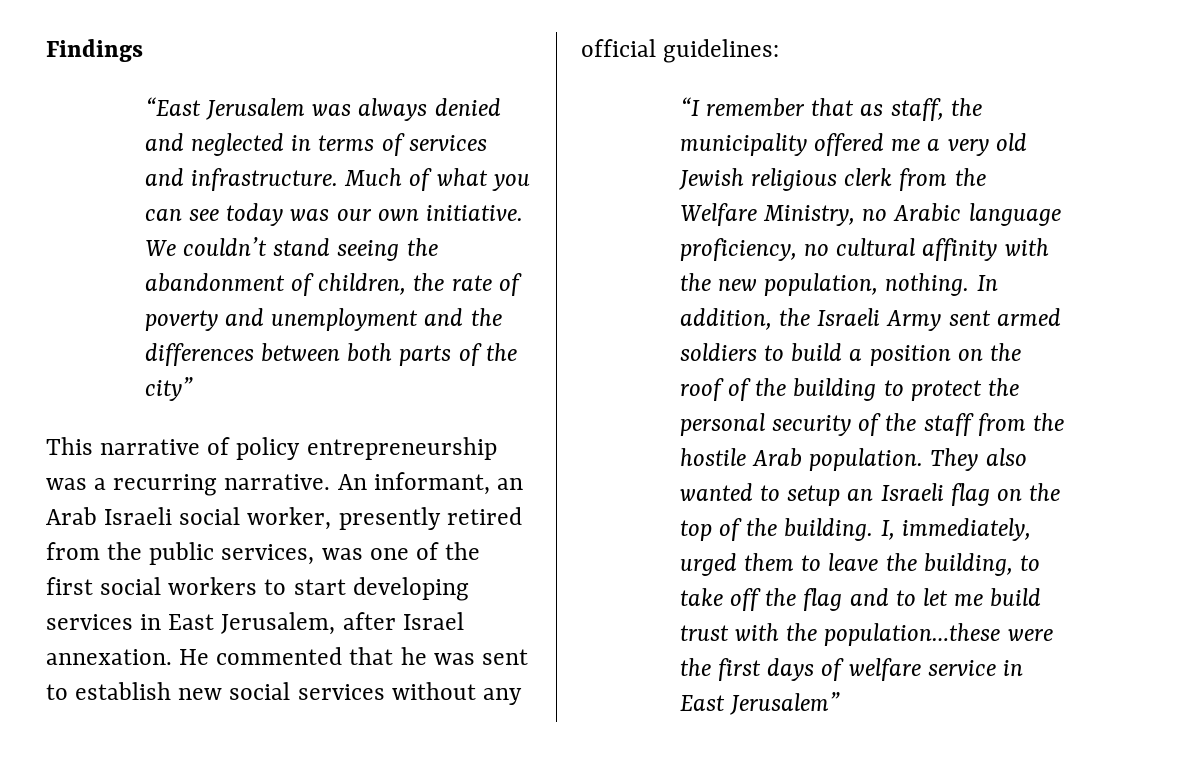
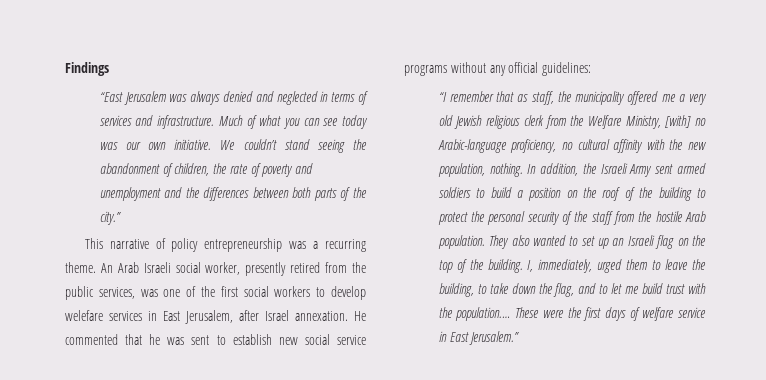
[144,377,193,401] city” -> [99,211,121,225] city.”
[224,472,523,495] narrative. An informant, an -> [65,262,113,273] theme. An
[293,577,469,601] start developing -> [331,286,367,300] [65,310,103,321] develop welefare
[297,684,385,700] services -> [337,335,366,345] [404,65,447,76] service programs
[862,203,1061,226] no Arabic language -> [665,115,706,128] [437,139,507,153] [with] no Arabic-language
[787,485,841,506] setup -> [581,236,610,249] set up
[730,588,843,611] off the flag -> [511,283,575,297] down the flag,
[824,623,1001,646] population…these -> [455,307,540,321] population.… These
[730,692,841,715] Jerusalem” -> [469,331,520,345] Jerusalem.”

